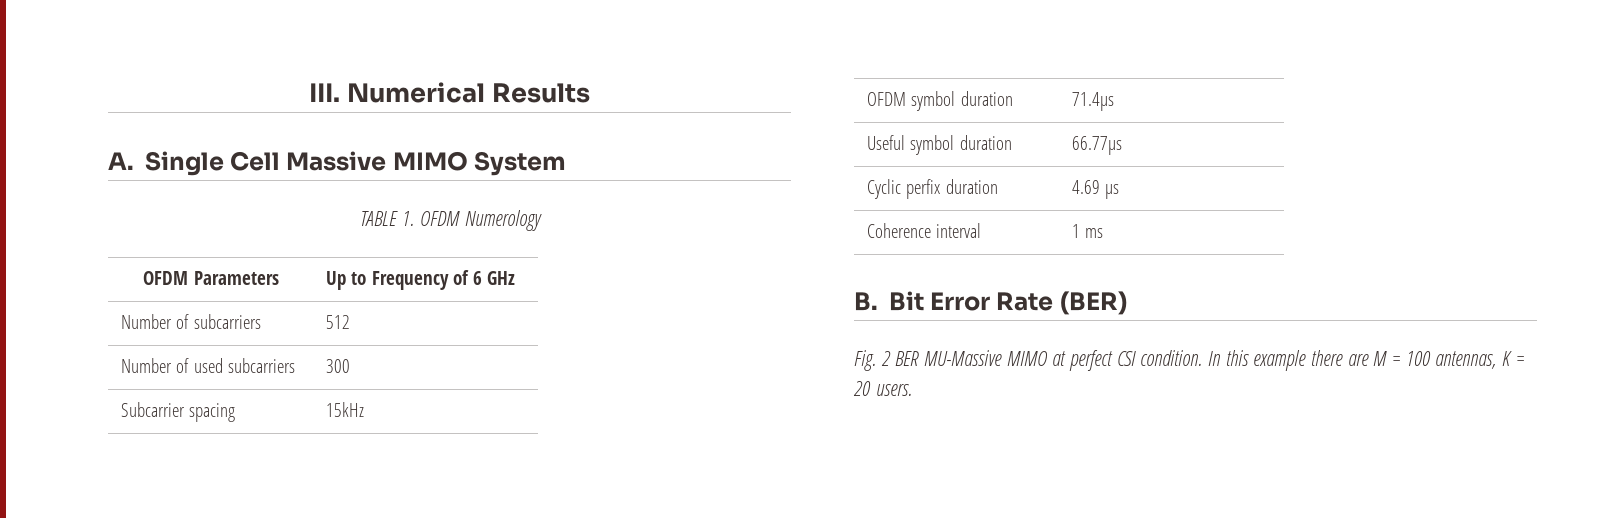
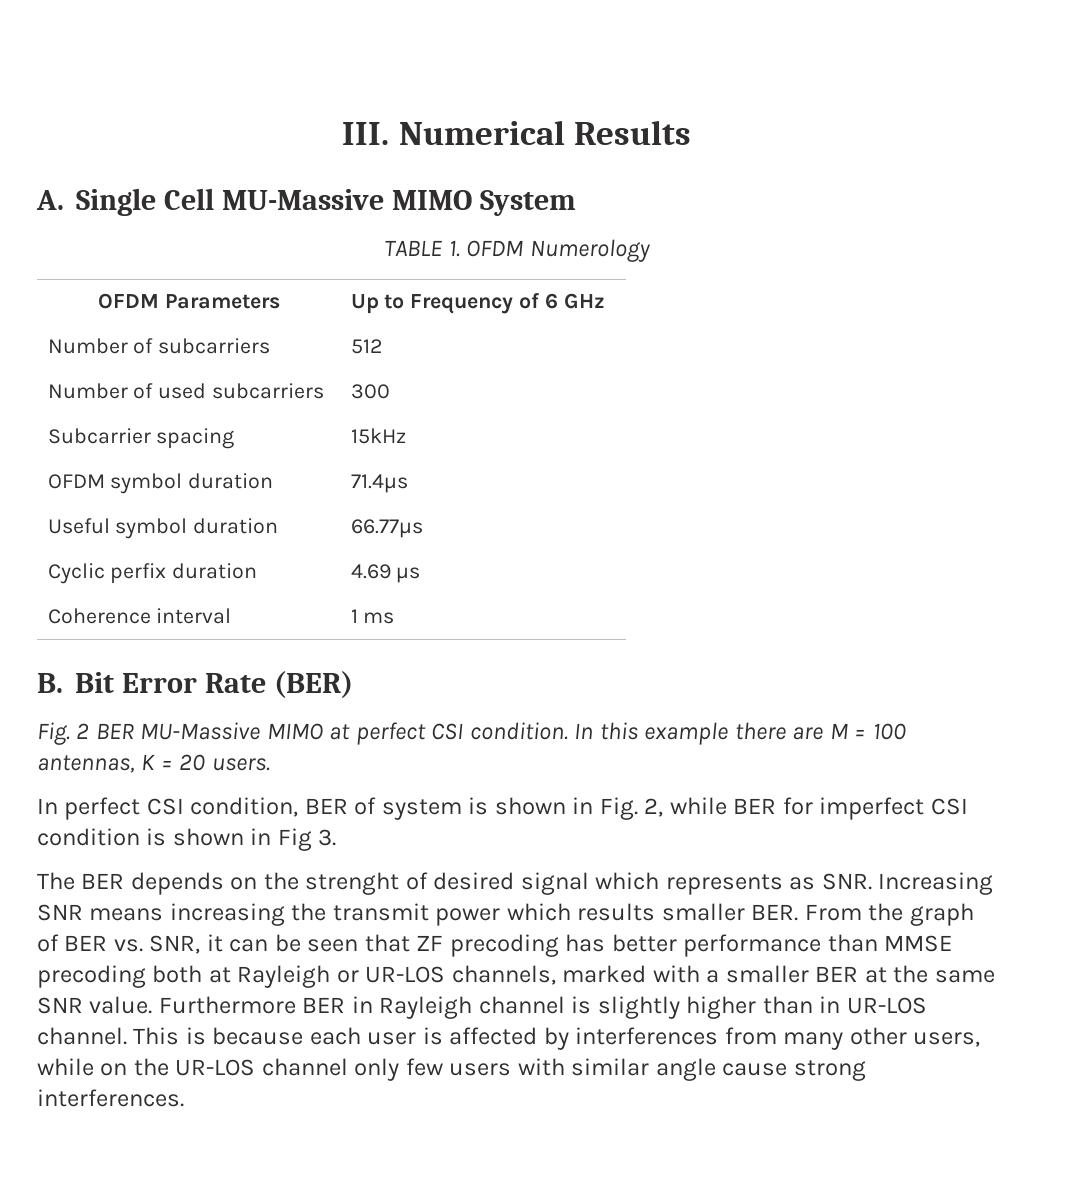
[286,151,387,171] Massive -> [222,189,385,210] MU-Massive
(912, 390) none -> [37,797,968,820] [37,828,337,851] [37,872,994,895] [37,903,974,926] [37,934,953,957] [37,965,995,988] [37,996,927,1019] [37,1027,981,1050] [37,1058,866,1081] [37,1089,184,1107] // In perfect CSI condition, BER of system is shown in Fig. 2, while BER for imperfect CSI condition is shown in Fig 3. // The BER depends on the strenght of desired signal which represents as SNR. Increasing SNR means increasing the transmit power which results smaller BER. From the graph of BER vs. SNR, it can be seen that ZF precoding has better performance than MMSE precoding both at Rayleigh or UR-LOS channels, marked with a smaller BER at the same SNR value. Furthermore BER in Rayleigh channel is slightly higher than in UR-LOS channel. This is because each user is affected by interferences from many other users, while on the UR-LOS channel only few users with similar angle cause strong interferences.

